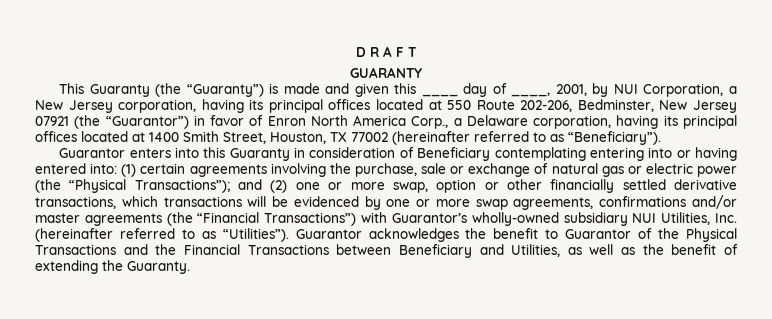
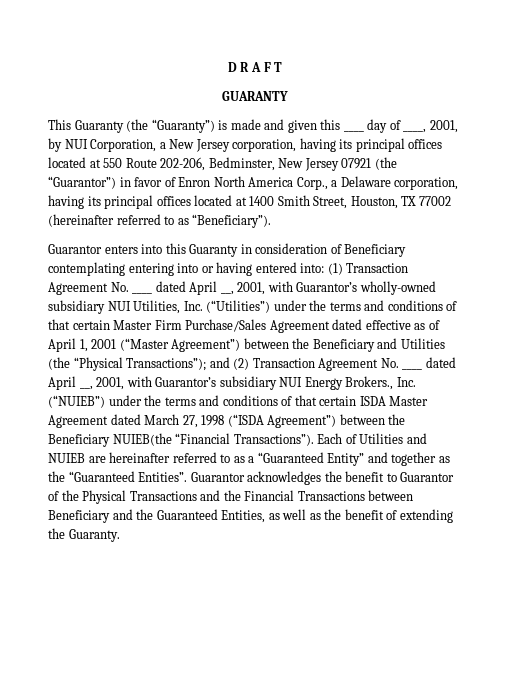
[140,163,737,177] [35,179,737,193] [35,195,737,210] [35,212,357,226] certain agreements involving the purchase, sale or exchange of natural gas or electric power (the “Physical Transactions”); and (2) one or more swap, option or other financially settled derivative transactions, which transactions will be evidenced by one or more swap agreements, confirmations and/or master agreements (the “Financial Transactions”) -> [346,263,409,273] [48,282,129,295] [132,292,153,294] [155,281,266,295] Transaction Agreement No. ____ dated April __, 2001,
[35,228,289,242] (hereinafter referred to as “Utilities”). -> [206,300,458,313] [48,319,440,333] [48,338,445,352] [48,357,399,371] [402,368,423,370] [425,357,456,368] [48,376,416,390] [48,395,429,408] [48,414,406,428] [48,433,427,447] [48,452,450,466] [48,471,188,482] (“Utilities”) under the terms and conditions of that certain Master Firm Purchase/Sales Agreement dated effective as of April 1, 2001 (“Master Agreement”) between the Beneficiary and Utilities (the “Physical Transactions”); and (2) Transaction Agreement No. ____ dated April __, 2001, with Guarantor’s subsidiary NUI Energy Brokers., Inc. (“NUIEB”) under the terms and conditions of that certain ISDA Master Agreement dated March 27, 1998 (“ISDA Agreement”) between the Beneficiary NUIEB(the “Financial Transactions”). Each of Utilities and NUIEB are hereinafter referred to as a “Guaranteed Entity” and together as the “Guaranteed Entities”.
[511,244,561,257] Utilities, -> [136,509,266,523] the Guaranteed Entities,

